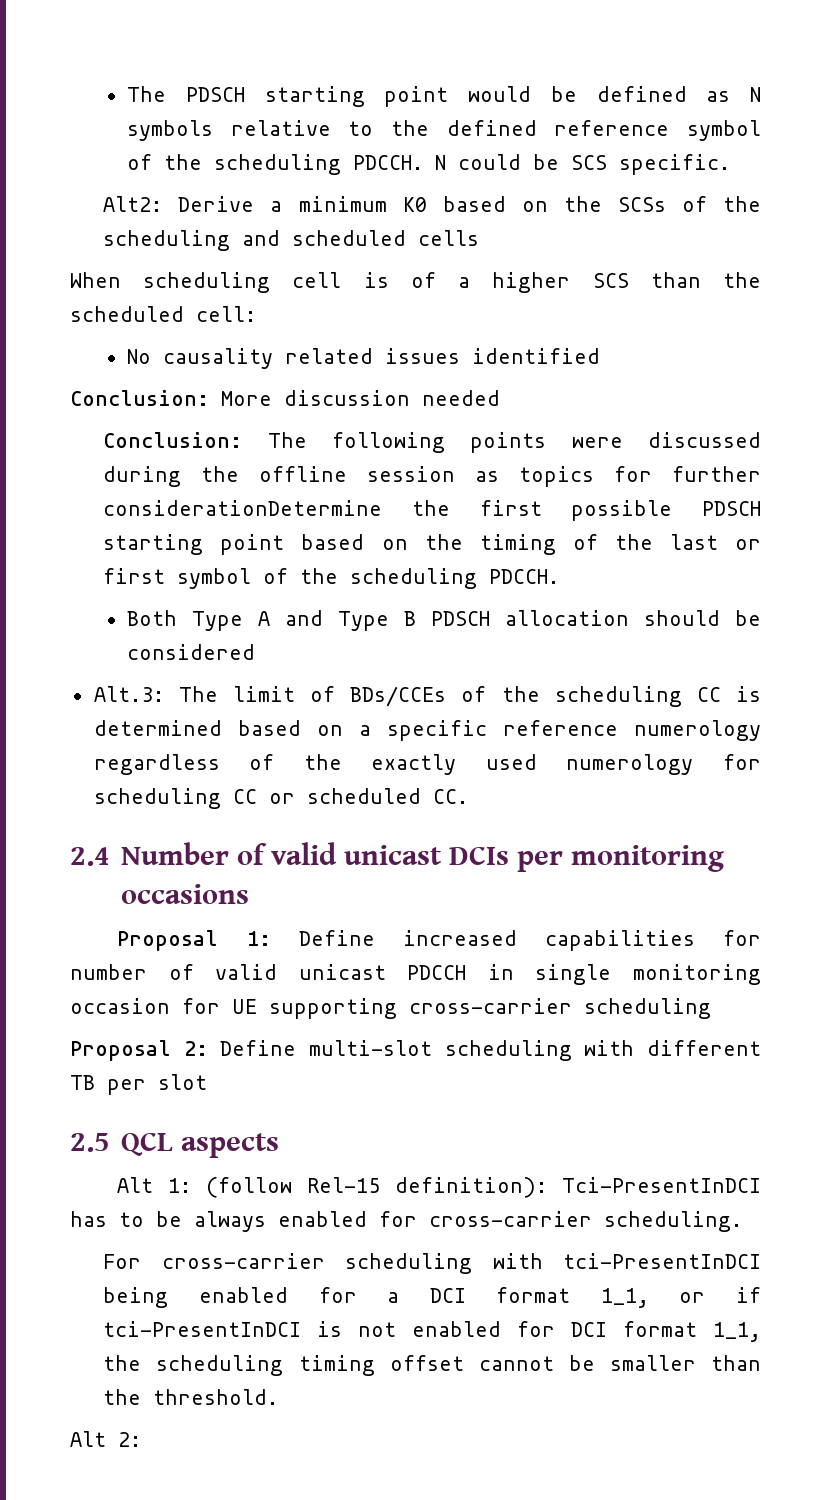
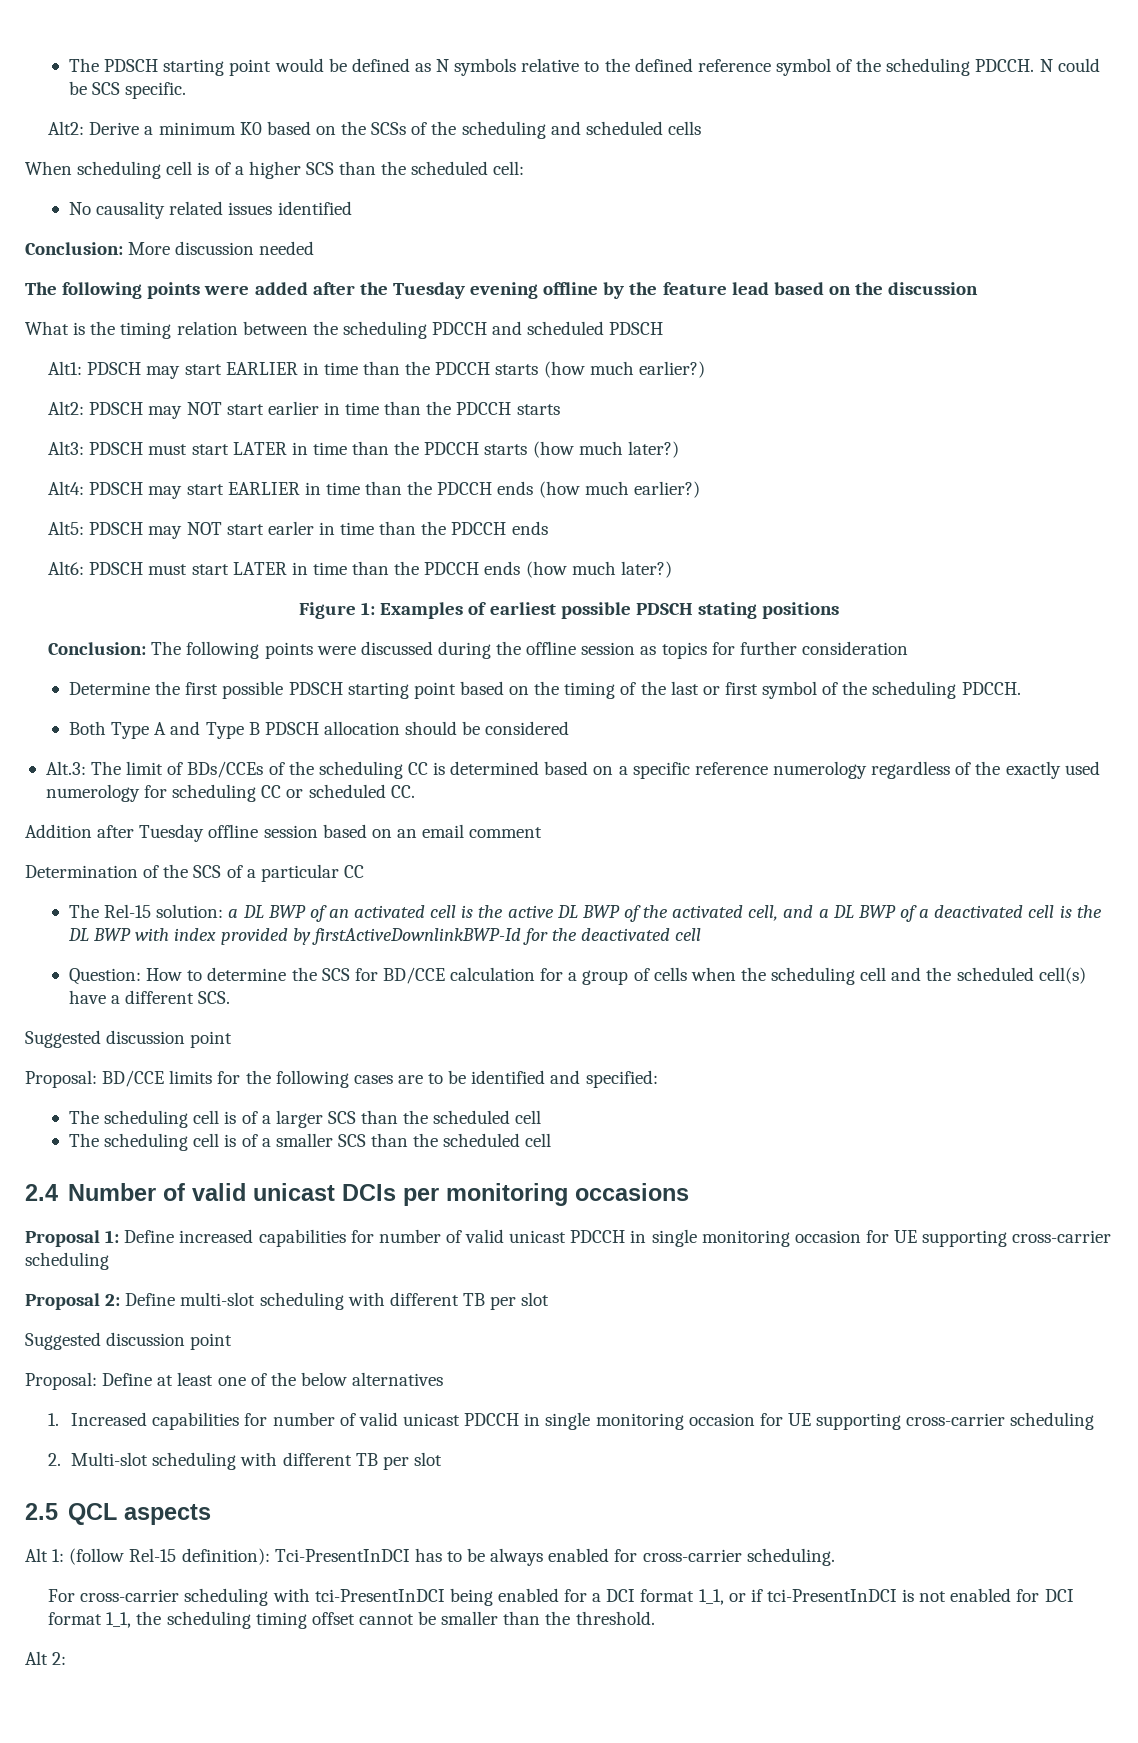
(500, 398) none -> [25,282,979,299] [25,321,664,339] [48,361,705,379] [48,401,560,419] [48,441,679,458] [48,481,700,499] [48,521,548,539] [48,561,672,578] [298,602,840,619] // The following points were added after the Tuesday evening offline by the feature lead based on the discussion // What is the timing relation between the scheduling PDCCH and scheduled PDSCH // Alt1: PDSCH may start EARLIER in time than the PDCCH starts (how much earlier?) // Alt2: PDSCH may NOT start earlier in time than the PDCCH starts // Alt3: PDSCH must start LATER in time than the PDCCH starts (how much later?) // Alt4: PDSCH may start EARLIER in time than the PDCCH ends (how much earlier?) // Alt5: PDSCH may NOT start earler in time than the PDCCH ends // Alt6: PDSCH must start LATER in time than the PDCCH ends (how much later?) // Figure 1: Examples of earliest possible PDSCH stating positions
[103,500,383,516] considerationDetermine -> [801,641,908,655] [69,682,151,695] consideration // Determine
(468, 796) none -> [25,824,543,842] [25,864,364,882] [69,904,1102,922] [68,928,702,945] [69,967,1086,985] [69,990,231,1004] [25,1030,233,1048] [25,1070,658,1088] [69,1110,542,1128] [69,1133,552,1151] // Addition after Tuesday offline session based on an email comment // Determination of the SCS of a particular CC // The Rel-15 solution: a DL BWP of an activated cell is the active DL BWP of the activated cell, and a DL BWP of a deactivated cell is the DL BWP with index provided by firstActiveDownlinkBWP-Id for the deactivated cell // Question: How to determine the SCS for BD/CCE calculation for a group of cells when the scheduling cell and the scheduled cell(s) have a different SCS. // Suggested discussion point // Proposal: BD/CCE limits for the following cases are to be identified and specified: // The scheduling cell is of a larger SCS than the scheduled cell // The scheduling cell is of a smaller SCS than the scheduled cell
(207, 1082) none -> [25,1332,233,1350] [25,1372,444,1390] [48,1412,1095,1430] [48,1452,442,1470] // Suggested discussion point // Proposal: Define at least one of the below alternatives // 1. Increased capabilities for number of valid unicast PDCCH in single monitoring occasion for UE supporting cross-carrier scheduling // 2. Multi-slot scheduling with different TB per slot

